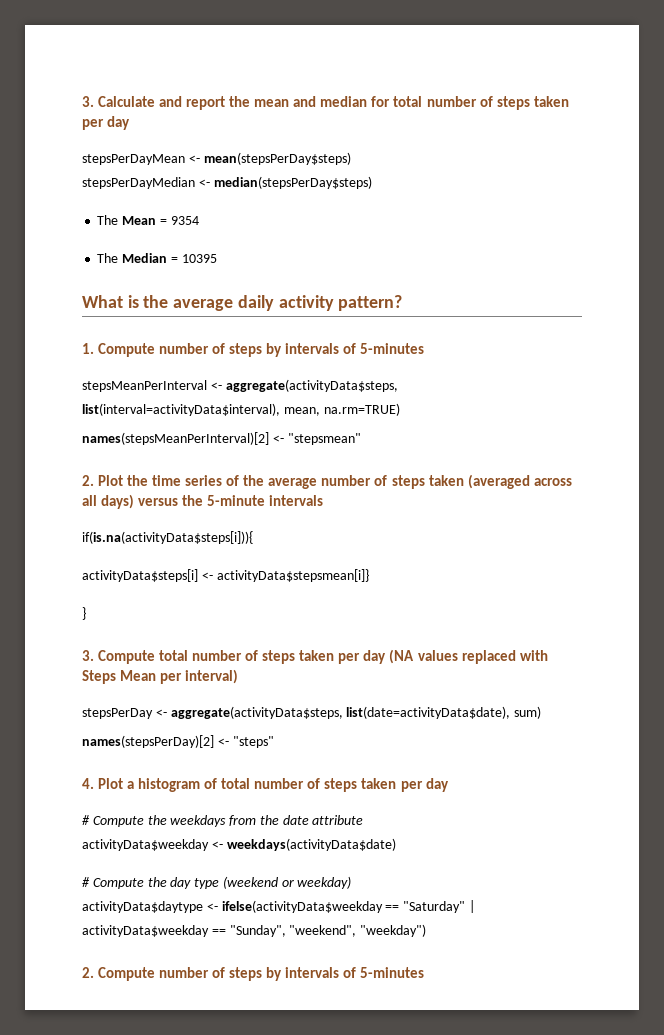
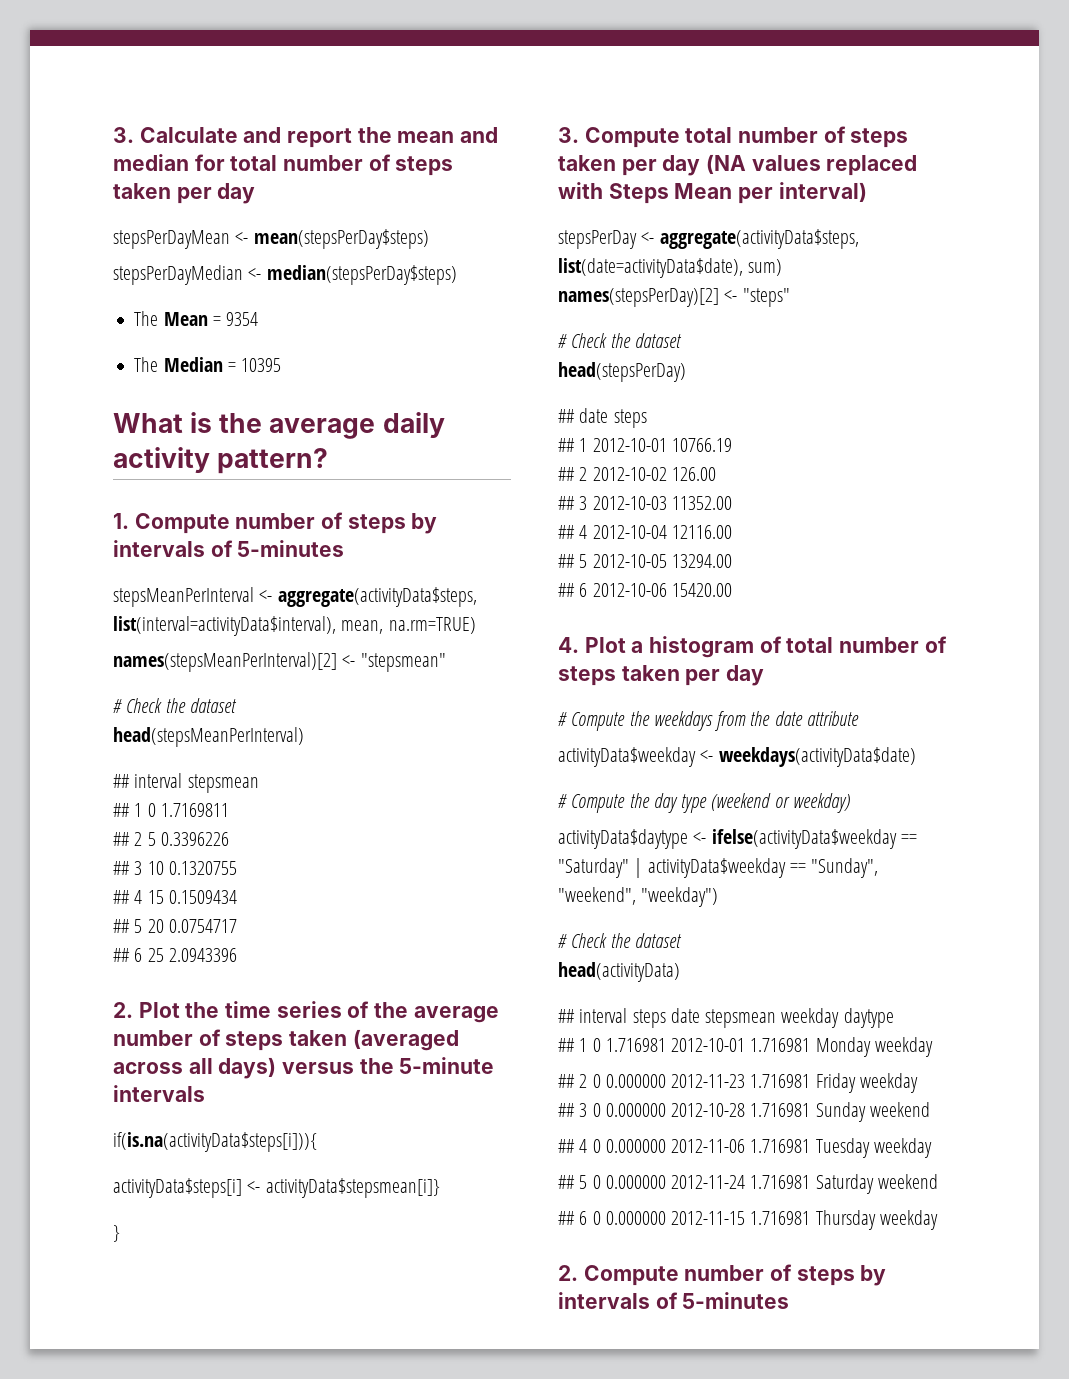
(361, 439) none -> [113,698,237,713] [113,727,304,747] [113,773,259,793] [113,803,229,817] [113,832,229,846] [113,861,237,875] [113,890,237,904] [113,919,237,933] [113,948,237,962] // # Check the dataset // head(stepsMeanPerInterval) // ## interval stepsmean // ## 1 0 1.7169811 // ## 2 5 0.3396226 // ## 3 10 0.1320755 // ## 4 15 0.1509434 // ## 5 20 0.0754717 // ## 6 25 2.0943396
(274, 742) none -> [558,333,682,348] [558,362,686,382] [558,408,647,428] [558,438,732,452] [558,467,716,481] [558,496,732,510] [558,525,732,539] [558,554,732,568] [558,583,732,597] // # Check the dataset // head(stepsPerDay) // ## date steps // ## 1 2012-10-01 10766.19 // ## 2 2012-10-02 126.00 // ## 3 2012-10-03 11352.00 // ## 4 2012-10-04 12116.00 // ## 5 2012-10-05 13294.00 // ## 6 2012-10-06 15420.00
(427, 930) none -> [558,933,682,948] [558,962,680,982] [558,1008,894,1028] [558,1037,933,1057] [558,1073,918,1093] [558,1102,930,1122] [558,1138,932,1158] [558,1174,938,1194] [558,1210,938,1230] // # Check the dataset // head(activityData) // ## interval steps date stepsmean weekday daytype // ## 1 0 1.716981 2012-10-01 1.716981 Monday weekday // ## 2 0 0.000000 2012-11-23 1.716981 Friday weekday // ## 3 0 0.000000 2012-10-28 1.716981 Sunday weekend // ## 4 0 0.000000 2012-11-06 1.716981 Tuesday weekday // ## 5 0 0.000000 2012-11-24 1.716981 Saturday weekend // ## 6 0 0.000000 2012-11-15 1.716981 Thursday weekday

